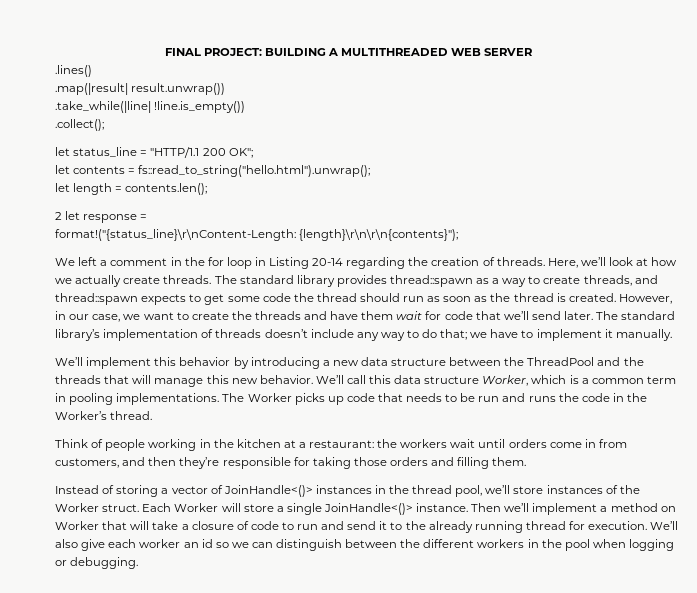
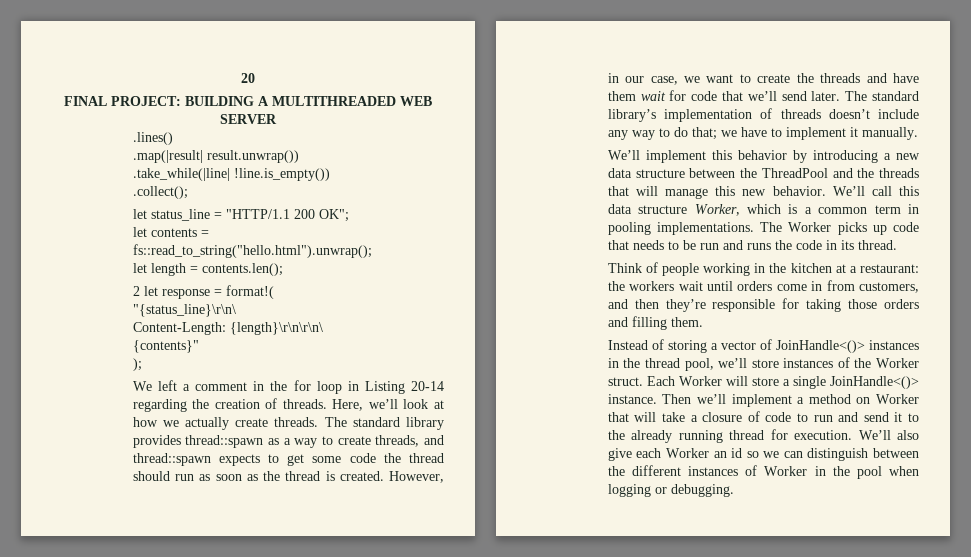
(164, 52) none -> [241,73,255,83] 20 //
[55,229,459,241] // format!("{status_line}\r\nContent-Length: {length}\r\n\r\n{contents}"); -> [225,285,274,299] [132,304,236,317] [132,322,323,335] [132,340,199,353] [132,358,142,371] format!( // "{status_line}\r\n\ // Content-Length: {length}\r\n\r\n\ // {contents}" // );
[626,393,647,402] [55,411,108,420] the Worker’s -> [840,240,854,250] its
[139,539,181,548] worker -> [665,448,709,458] Worker
[477,539,525,548] workers -> [688,465,808,476] instances of Worker

